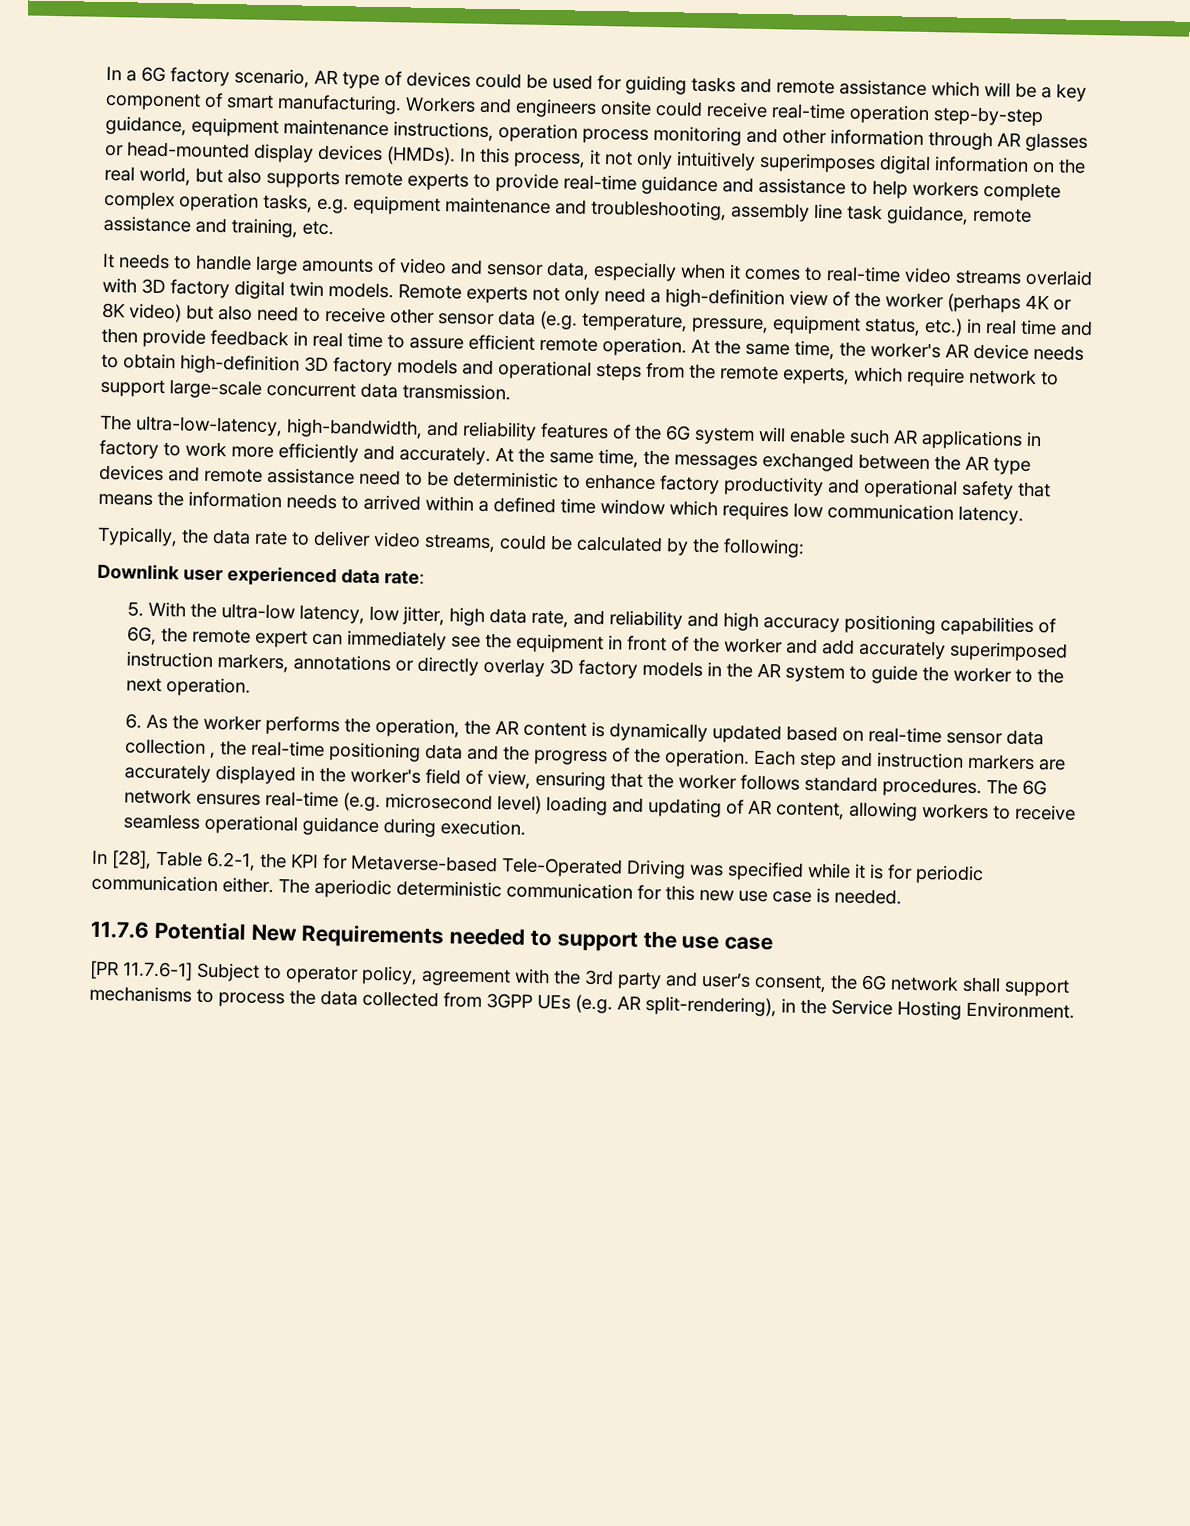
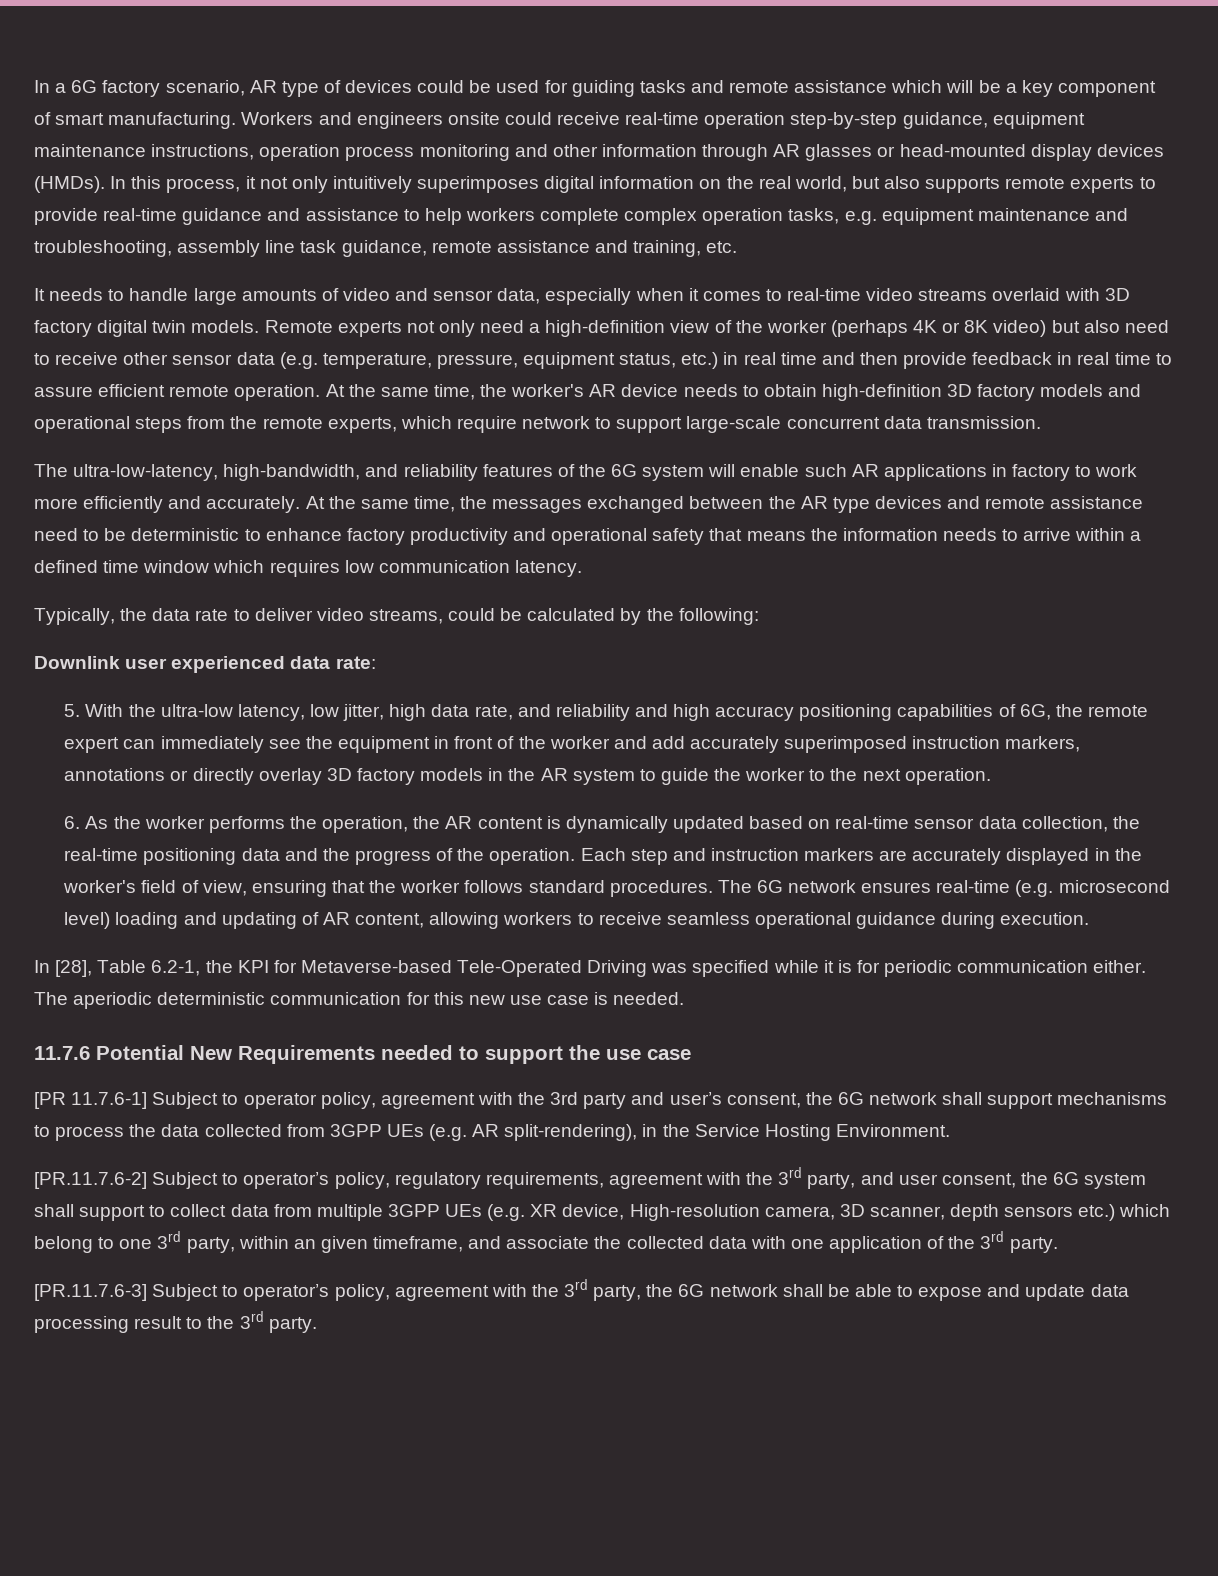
[363,494,421,511] arrived -> [1023,528,1072,541] arrive
[125,738,217,759] collection , -> [1021,816,1108,832] collection,
(1075, 1010) none -> [34,1167,1147,1189] [34,1204,1171,1221] [34,1231,1058,1253] [34,1279,1129,1301] [34,1311,317,1333] // [PR.11.7.6-2] Subject to operator’s policy, regulatory requirements, agreement with the 3rd party, and user consent, the 6G system shall support to collect data from multiple 3GPP UEs (e.g. XR device, High-resolution camera, 3D scanner, depth sensors etc.) which belong to one 3rd party, within an given timeframe, and associate the collected data with one application of the 3rd party. // [PR.11.7.6-3] Subject to operator’s policy, agreement with the 3rd party, the 6G network shall be able to expose and update data processing result to the 3rd party.

